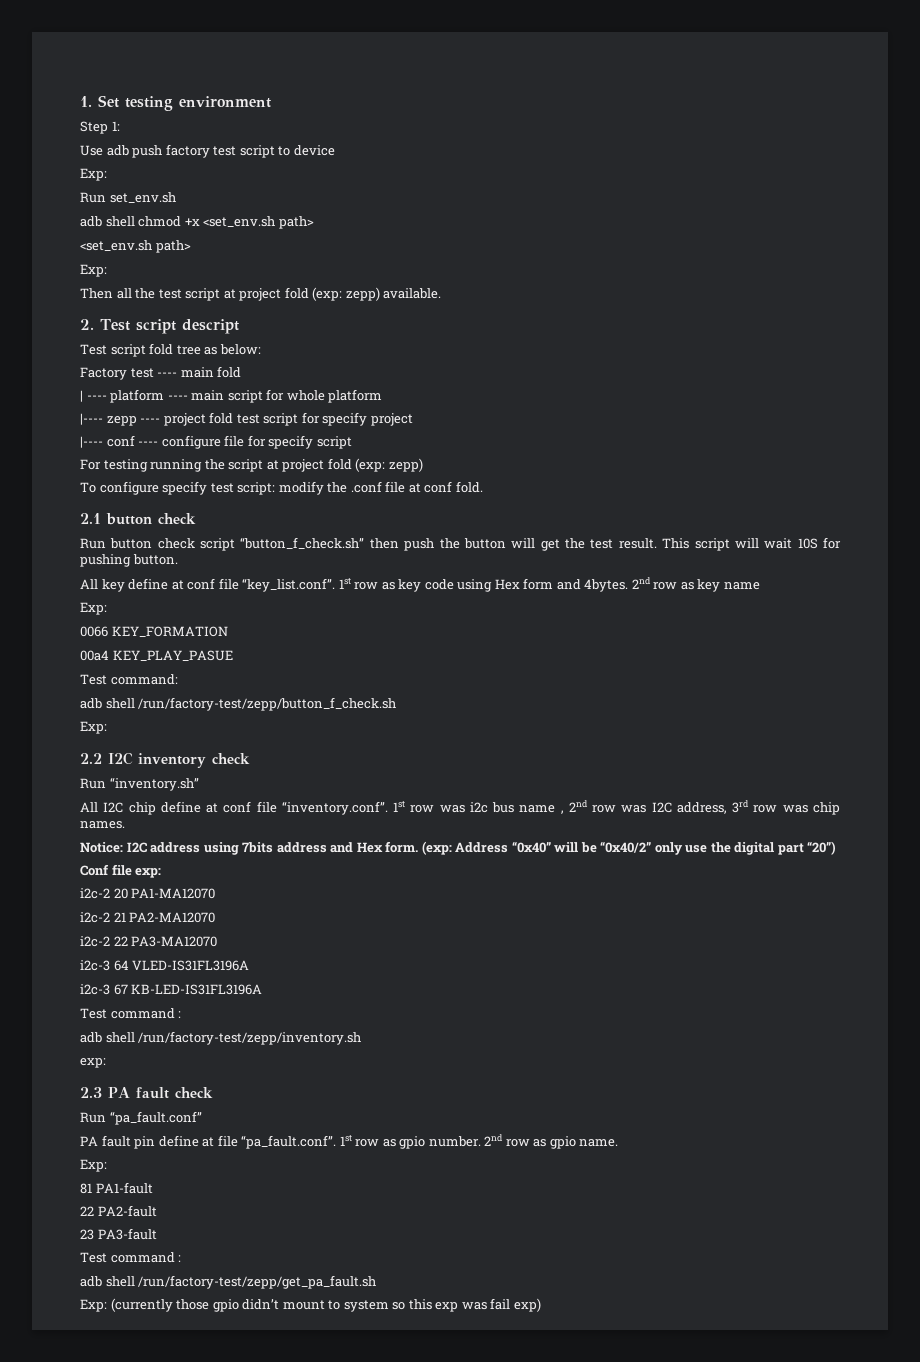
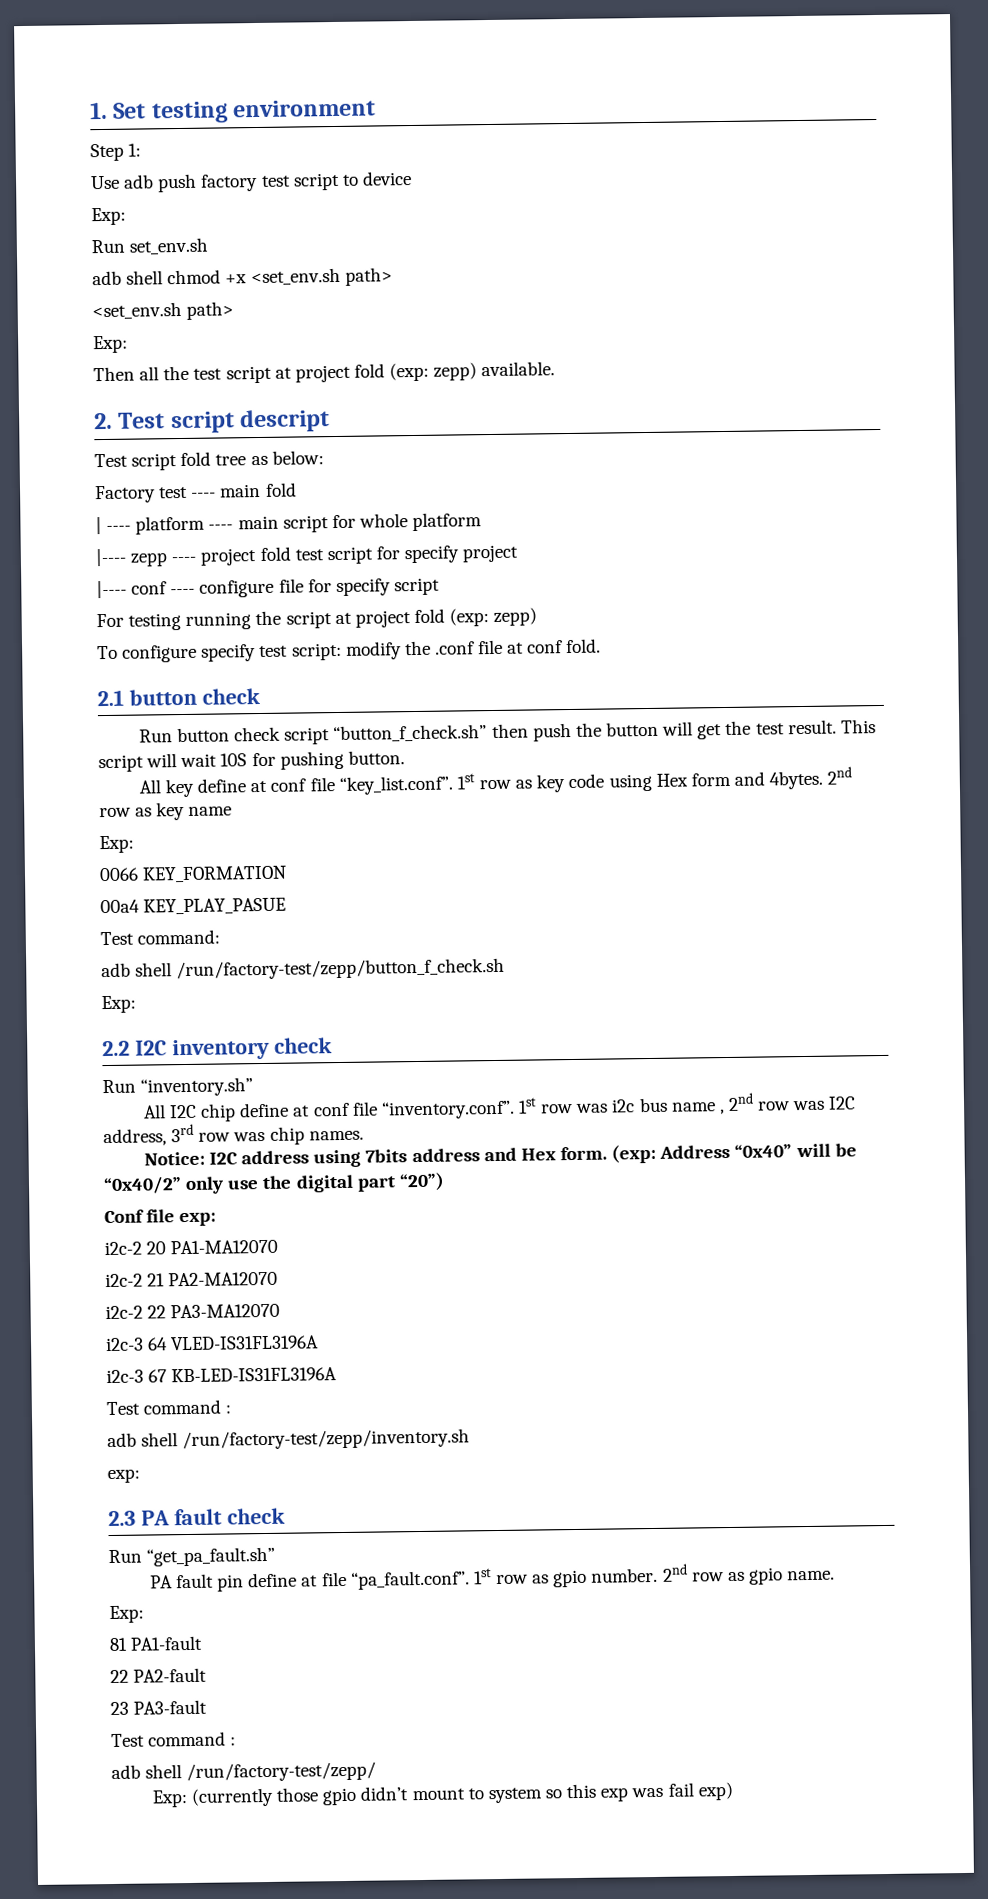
[109,1111,202,1125] “pa_fault.conf” -> [146,1546,276,1567] “get_pa_fault.sh”
[138,1275,377,1289] /run/factory-test/zepp/get_pa_fault.sh -> [186,1761,377,1783] /run/factory-test/zepp/

